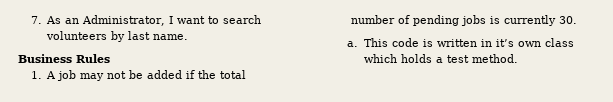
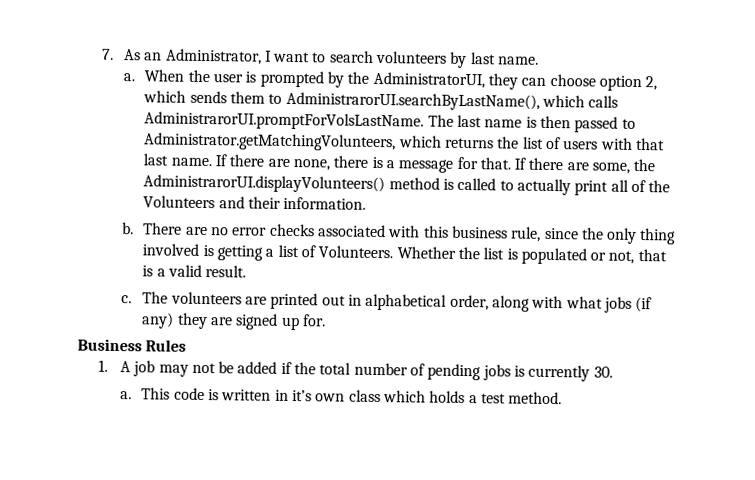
(189, 37) none -> [122,69,658,92] [143,90,619,111] [144,111,636,133] [144,132,665,152] [143,153,656,174] [143,174,671,196] [143,195,367,210] [121,222,677,245] [142,243,667,265] [142,264,247,278] [120,291,653,313] [141,312,326,331] // a. When the user is prompted by the AdministratorUI, they can choose option 2, which sends them to AdministrarorUI.searchByLastName(), which calls AdministrarorUI.promptForVolsLastName. The last name is then passed to Administrator.getMatchingVolunteers, which returns the list of users with that last name. If there are none, there is a message for that. If there are some, the AdministrarorUI.displayVolunteers() method is called to actually print all of the Volunteers and their information. // b. There are no error checks associated with this business rule, since the only thing involved is getting a list of Volunteers. Whether the list is populated or not, that is a valid result. // c. The volunteers are printed out in alphabetical order, along with what jobs (if any) they are signed up for.

